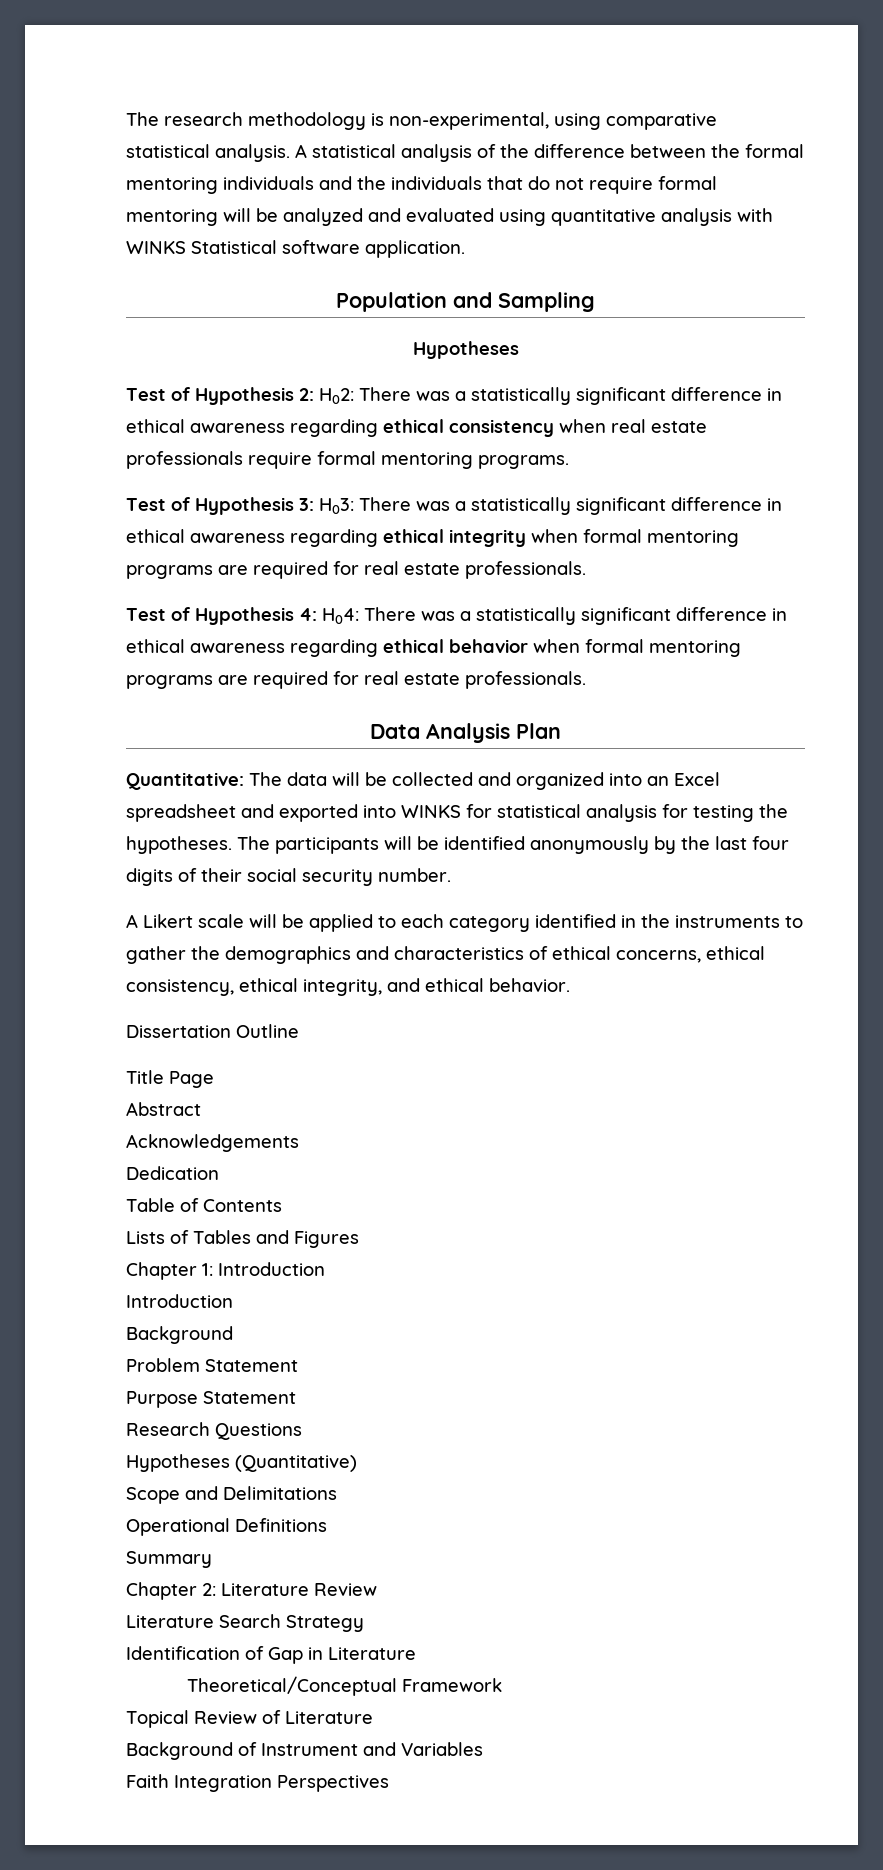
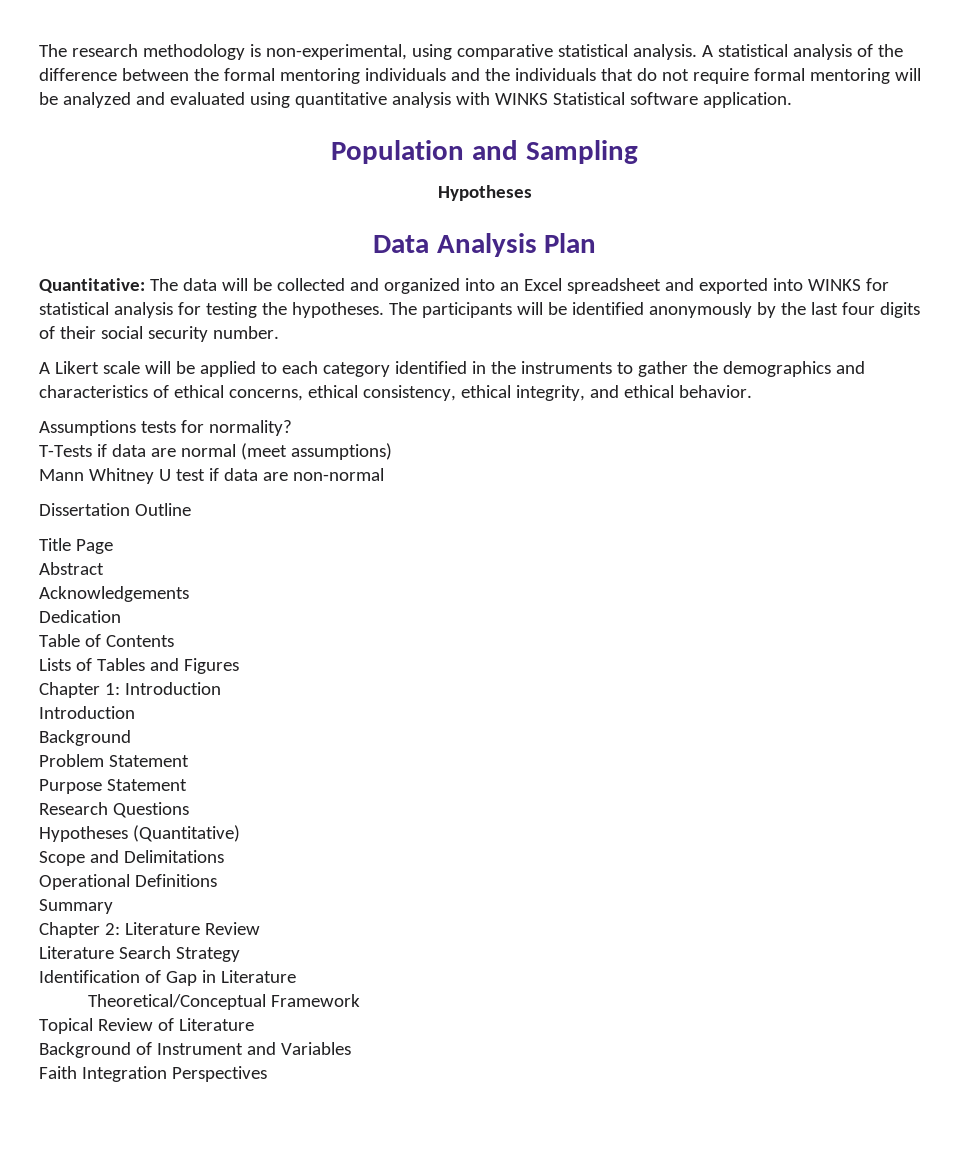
[126,387,782,405] [126,419,707,437] [126,451,569,469] [126,497,782,515] [126,529,739,547] [126,561,586,579] [126,607,787,625] [126,639,741,657] [126,671,586,689] // Test of Hypothesis 2: H02: There was a statistically significant difference in ethical awareness regarding ethical consistency when real estate professionals require formal mentoring programs. // Test of Hypothesis 3: H03: There was a statistically significant difference in ethical awareness regarding ethical integrity when formal mentoring programs are required for real estate professionals. // Test of Hypothesis 4: H04: There was a statistically significant difference in ethical awareness regarding ethical behavior when formal mentoring programs are required for real estate professionals. -> (532, 193) none
(570, 985) none -> [39,420,292,436] [39,443,392,460] [39,468,384,484] // Assumptions tests for normality? // T-Tests if data are normal (meet assumptions) // Mann Whitney U test if data are non-normal

